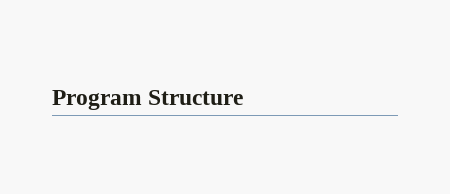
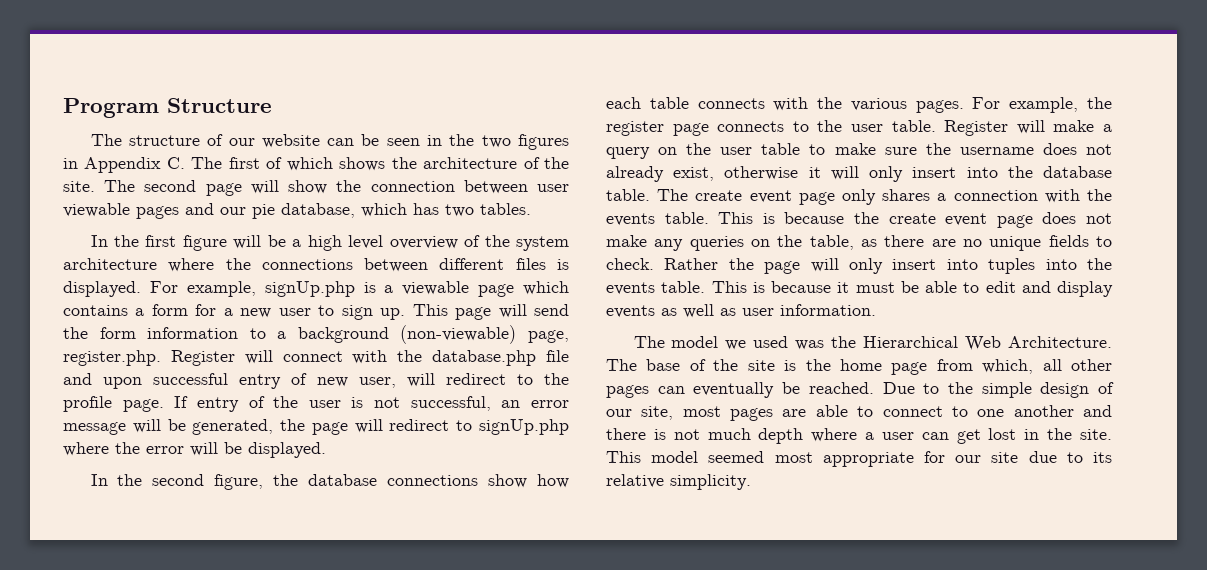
(244, 97) none -> [90,134,569,150] [63,157,569,173] [63,180,569,196] [63,203,531,219] [90,235,569,251] [63,258,569,272] [63,281,569,297] [63,304,569,320] [63,325,569,344] [63,350,569,366] [63,373,570,389] [63,396,569,412] [63,419,569,435] [63,442,326,458] [90,474,569,490] [606,97,1112,113] [606,120,1112,136] [606,143,1112,159] [606,166,1112,182] [606,189,1112,205] [606,212,1112,228] [606,235,1112,251] [606,258,1112,274] [606,281,1113,297] [606,304,876,318] [633,336,1112,351] [606,359,1112,375] [606,382,1114,398] [606,405,1112,421] [606,428,1113,444] [606,451,1112,467] [606,474,751,490] // The structure of our website can be seen in the two figures in Appendix C. The first of which shows the architecture of the site. The second page will show the connection between user viewable pages and our pie database, which has two tables. // In the first figure will be a high level overview of the system architecture where the connections between different files is displayed. For example, signUp.php is a viewable page which contains a form for a new user to sign up. This page will send the form information to a background (non-viewable) page, register.php. Register will connect with the database.php file and upon successful entry of new user, will redirect to the profile page. If entry of the user is not successful, an error message will be generated, the page will redirect to signUp.php where the error will be displayed. // In the second figure, the database connections show how each table connects with the various pages. For example, the register page connects to the user table. Register will make a query on the user table to make sure the username does not already exist, otherwise it will only insert into the database table. The create event page only shares a connection with the events table. This is because the create event page does not make any queries on the table, as there are no unique fields to check. Rather the page will only insert into tuples into the events table. This is because it must be able to edit and display events as well as user information. // The model we used was the Hierarchical Web Architecture. The base of the site is the home page from which, all other pages can eventually be reached. Due to the simple design of our site, most pages are able to connect to one another and there is not much depth where a user can get lost in the site. This model seemed most appropriate for our site due to its relative simplicity.

